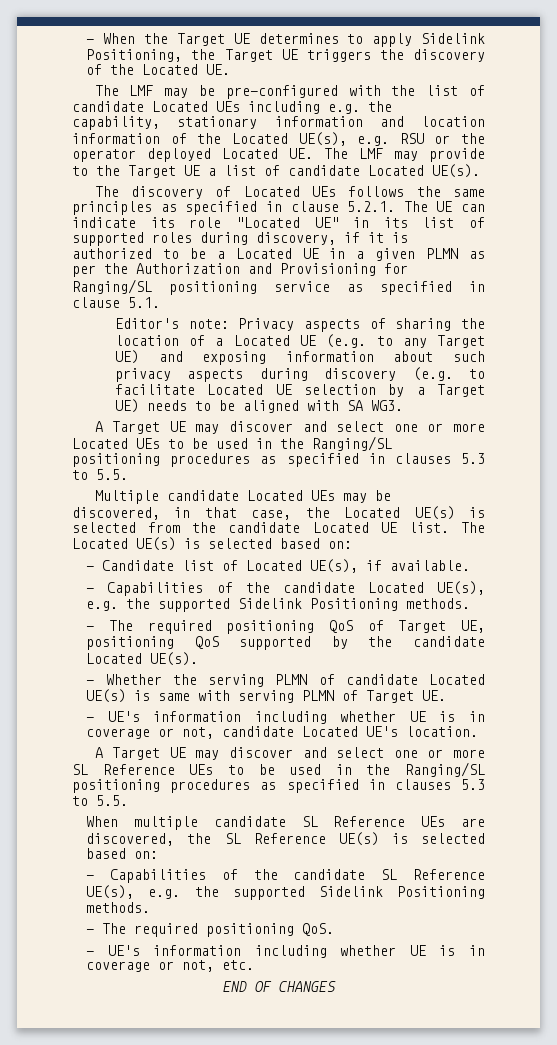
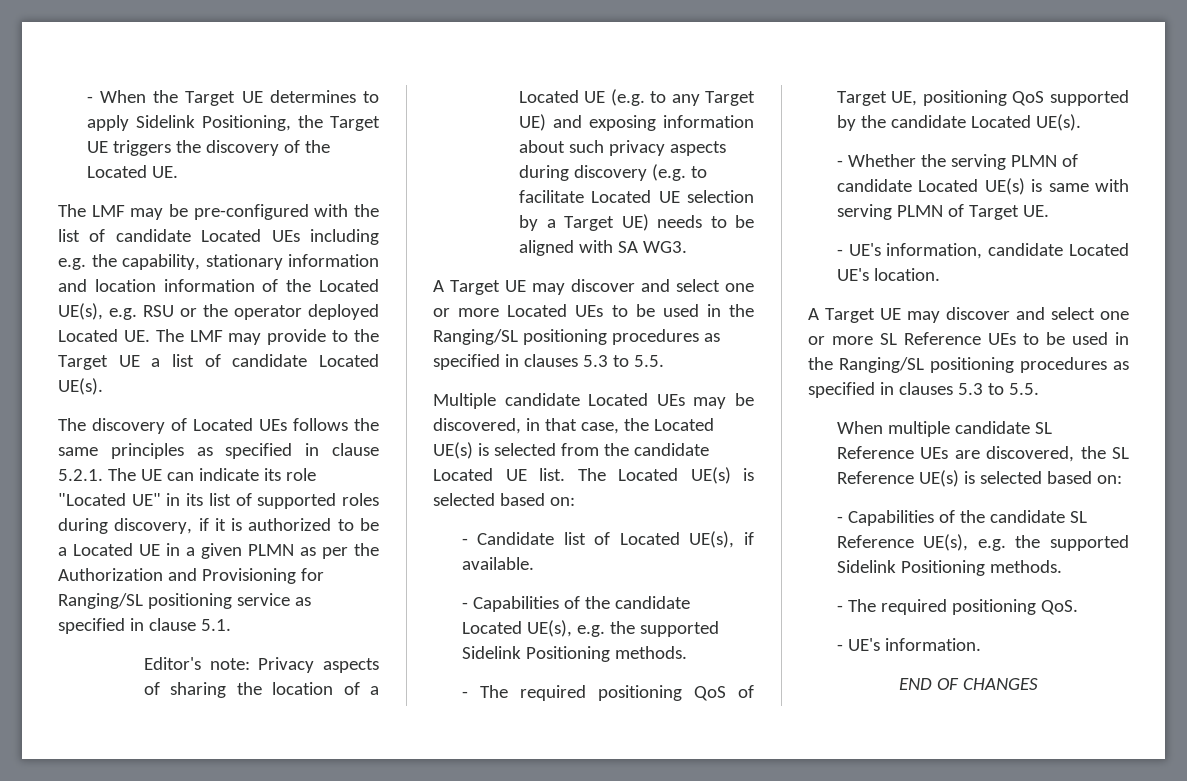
[153,711,486,724] [86,727,215,739] information including whether UE is in coverage or not, -> [886,243,983,259] information,
[153,945,486,958] [86,960,255,972] information including whether UE is in coverage or not, etc. -> [884,638,981,651] information.

